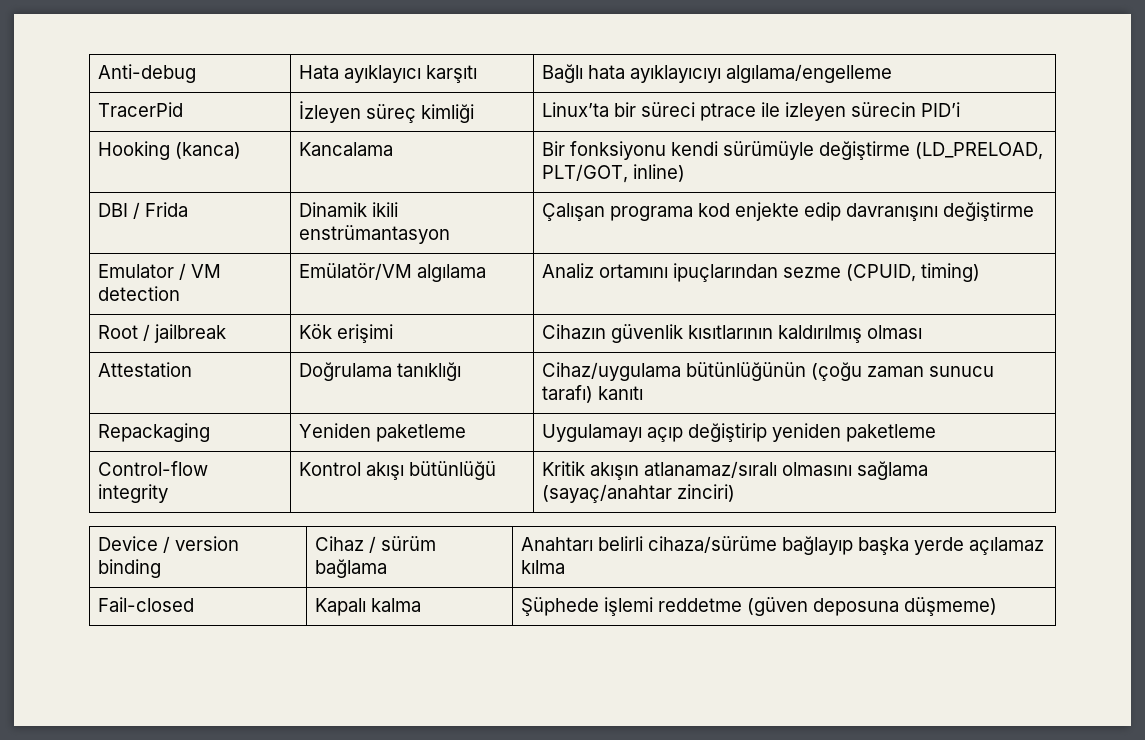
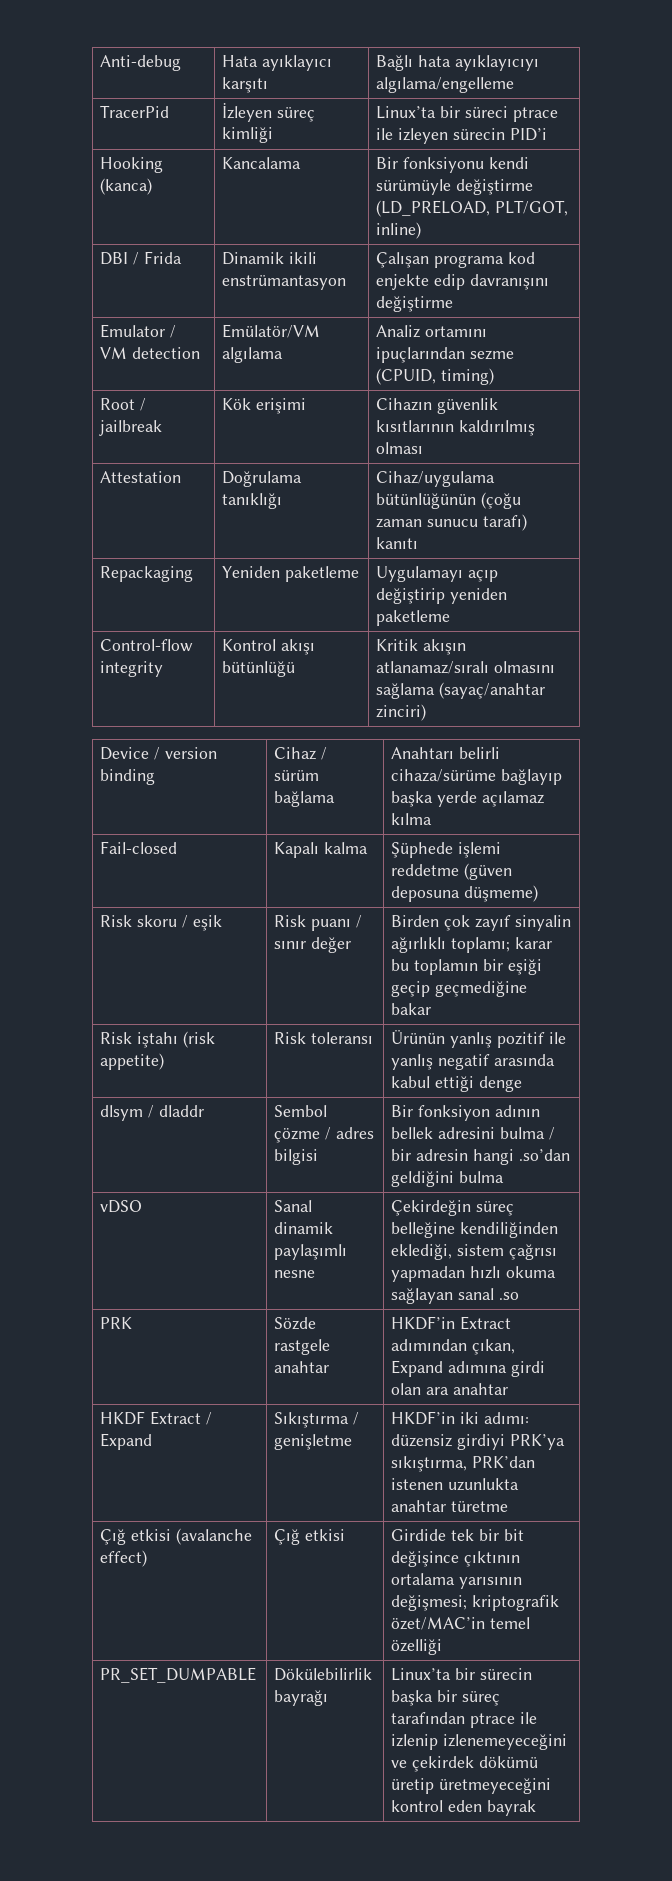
(998, 606) none -> [100,915,222,931] [274,915,362,931] [274,937,352,953] [391,915,571,931] [391,937,552,953] [391,959,542,975] [391,981,528,997] [391,1003,432,1015] [100,1031,215,1048] [100,1053,165,1070] [274,1032,374,1044] [391,1030,566,1048] [391,1054,555,1070] [391,1076,522,1092] [100,1105,204,1121] [274,1105,328,1117] [274,1127,374,1143] [274,1149,319,1165] [391,1105,540,1121] [391,1127,555,1140] [391,1149,570,1165] [391,1171,505,1187] [100,1200,143,1213] [274,1200,313,1212] [274,1222,334,1234] [274,1244,348,1260] [274,1270,316,1278] [391,1200,515,1216] [391,1222,559,1238] [391,1244,557,1260] [391,1266,556,1282] [391,1288,519,1304] [100,1317,133,1329] [274,1317,317,1330] [274,1339,331,1355] [274,1361,330,1373] [391,1316,512,1330] [391,1339,516,1355] [391,1360,545,1377] [391,1383,508,1395] [100,1411,212,1425] [100,1433,153,1450] [274,1412,360,1428] [274,1434,353,1450] [391,1411,529,1425] [391,1434,565,1450] [391,1456,536,1472] [391,1478,520,1491] [391,1500,509,1512] [100,1528,252,1545] [100,1550,148,1567] [274,1529,346,1545] [391,1529,524,1541] [391,1551,521,1567] [391,1573,523,1589] [391,1595,560,1611] [391,1617,531,1630] [391,1639,443,1655] [100,1667,257,1683] [274,1668,373,1681] [274,1690,329,1706] [391,1668,532,1681] [391,1690,500,1706] [391,1712,537,1728] [391,1734,568,1750] [391,1756,538,1772] [391,1778,552,1794] [391,1800,536,1816] // Risk skoru / eşik | Risk puanı / sınır değer | Birden çok zayıf sinyalin ağırlıklı toplamı; karar bu toplamın bir eşiği geçip geçmediğine bakar // Risk iştahı (risk appetite) | Risk toleransı | Ürünün yanlış pozitif ile yanlış negatif arasında kabul ettiği denge // dlsym / dladdr | Sembol çözme / adres bilgisi | Bir fonksiyon adının bellek adresini bulma / bir adresin hangi .so’dan geldiğini bulma // vDSO | Sanal dinamik paylaşımlı nesne | Çekirdeğin süreç belleğine kendiliğinden eklediği, sistem çağrısı yapmadan hızlı okuma sağlayan sanal .so // PRK | Sözde rastgele anahtar | HKDF’in Extract adımından çıkan, Expand adımına girdi olan ara anahtar // HKDF Extract / Expand | Sıkıştırma / genişletme | HKDF’in iki adımı: düzensiz girdiyi PRK’ya sıkıştırma, PRK’dan istenen uzunlukta anahtar türetme // Çığ etkisi (avalanche effect) | Çığ etkisi | Girdide tek bir bit değişince çıktının ortalama yarısının değişmesi; kriptografik özet/MAC’in temel özelliği // PR_SET_DUMPABLE | Dökülebilirlik bayrağı | Linux’ta bir sürecin başka bir süreç tarafından ptrace ile izlenip izlenemeyeceğini ve çekirdek dökümü üretip üretmeyeceğini kontrol eden bayrak

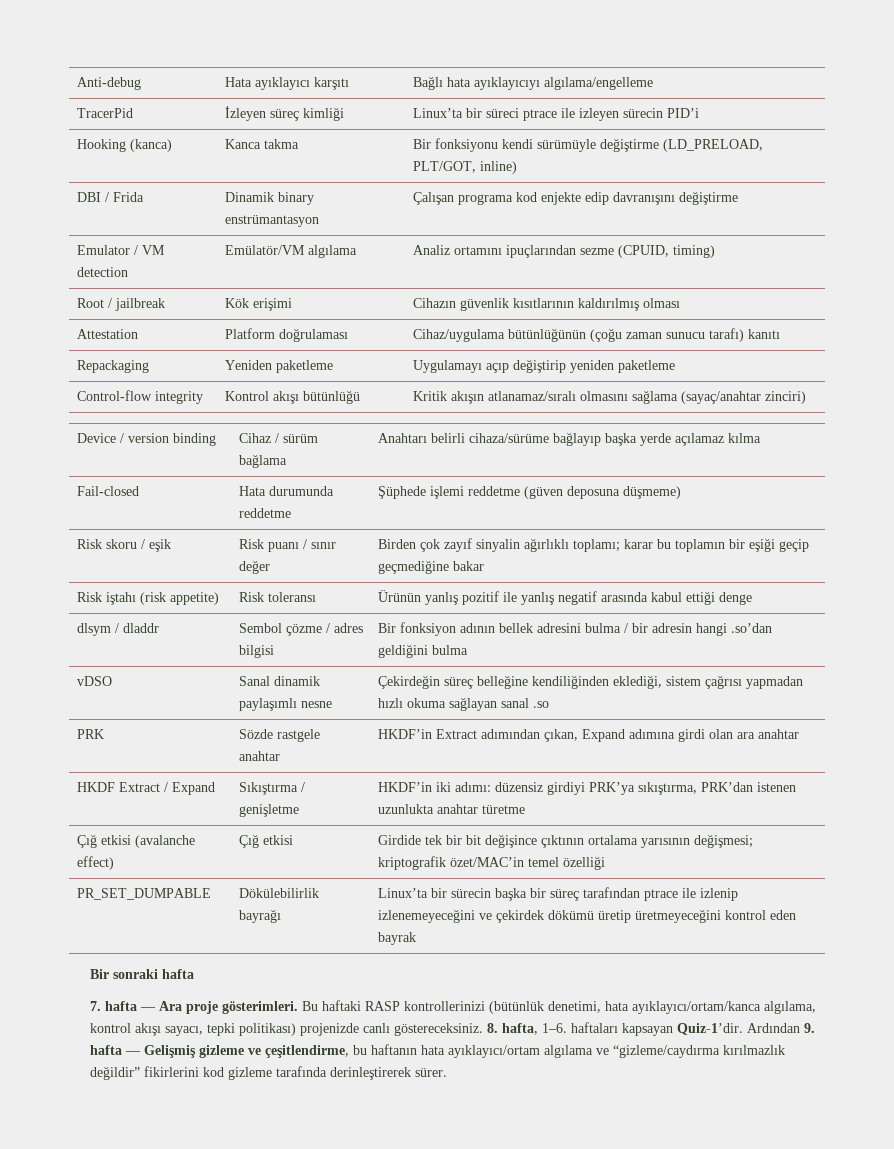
[222,157,302,169] Kancalama -> [224,139,299,149] Kanca takma
[289,252,318,264] ikili -> [277,192,314,205] binary
[222,471,303,487] [222,493,283,509] Doğrulama tanıklığı -> [224,328,348,342] Platform doğrulaması
[274,842,369,858] Kapalı kalma -> [238,486,334,496] [238,508,291,518] Hata durumunda reddetme
(536, 1808) none -> [89,969,194,979] [89,1000,816,1014] [89,1022,815,1036] [89,1044,785,1058] [89,1066,447,1080] // Bir sonraki hafta // 7. hafta — Ara proje gösterimleri. Bu haftaki RASP kontrollerinizi (bütünlük denetimi, hata ayıklayıcı/ortam/kanca algılama, kontrol akışı sayacı, tepki politikası) projenizde canlı göstereceksiniz. 8. hafta, 1–6. haftaları kapsayan Quiz-1’dir. Ardından 9. hafta — Gelişmiş gizleme ve çeşitlendirme, bu haftanın hata ayıklayıcı/ortam algılama ve “gizleme/caydırma kırılmazlık değildir” fikirlerini kod gizleme tarafında derinleştirerek sürer.

